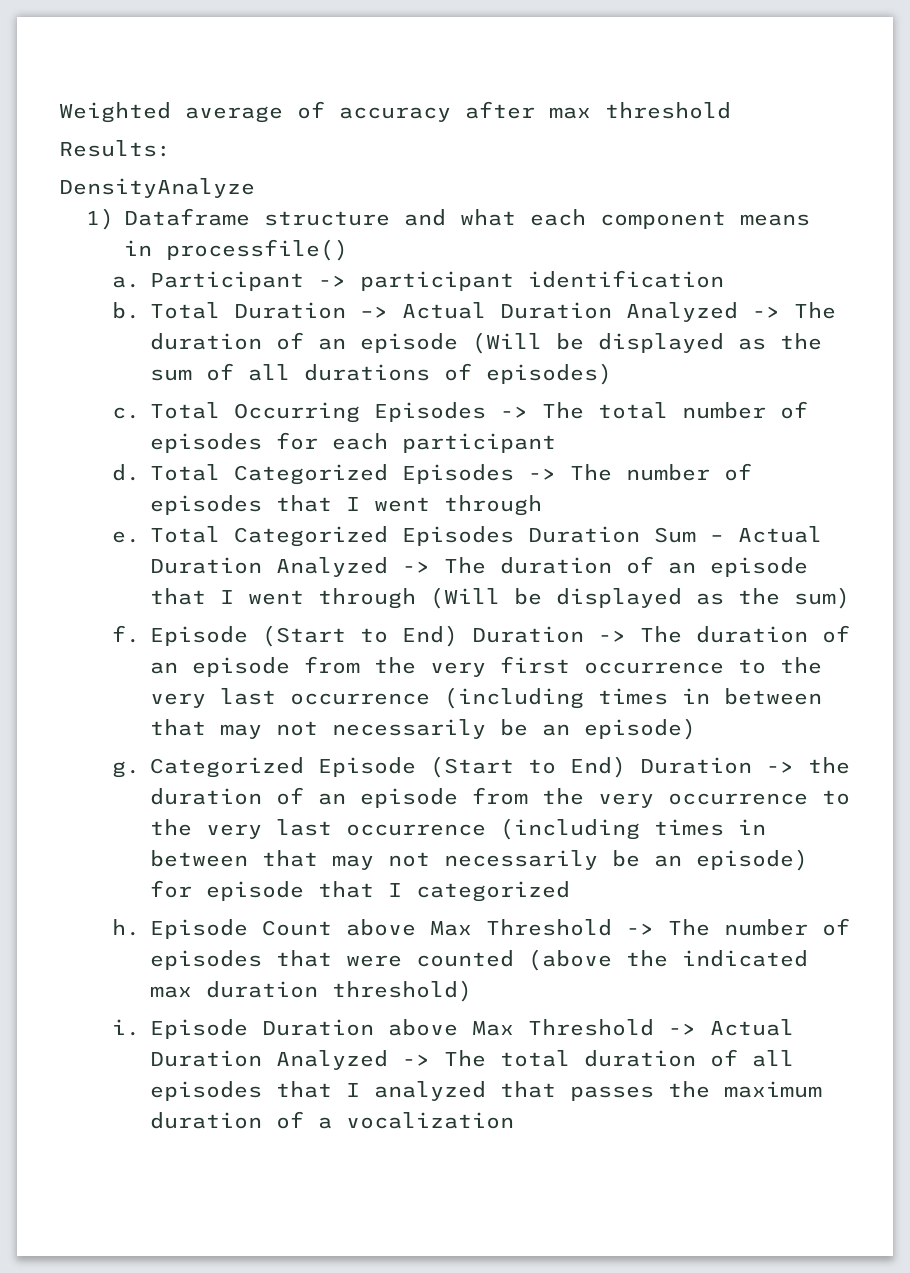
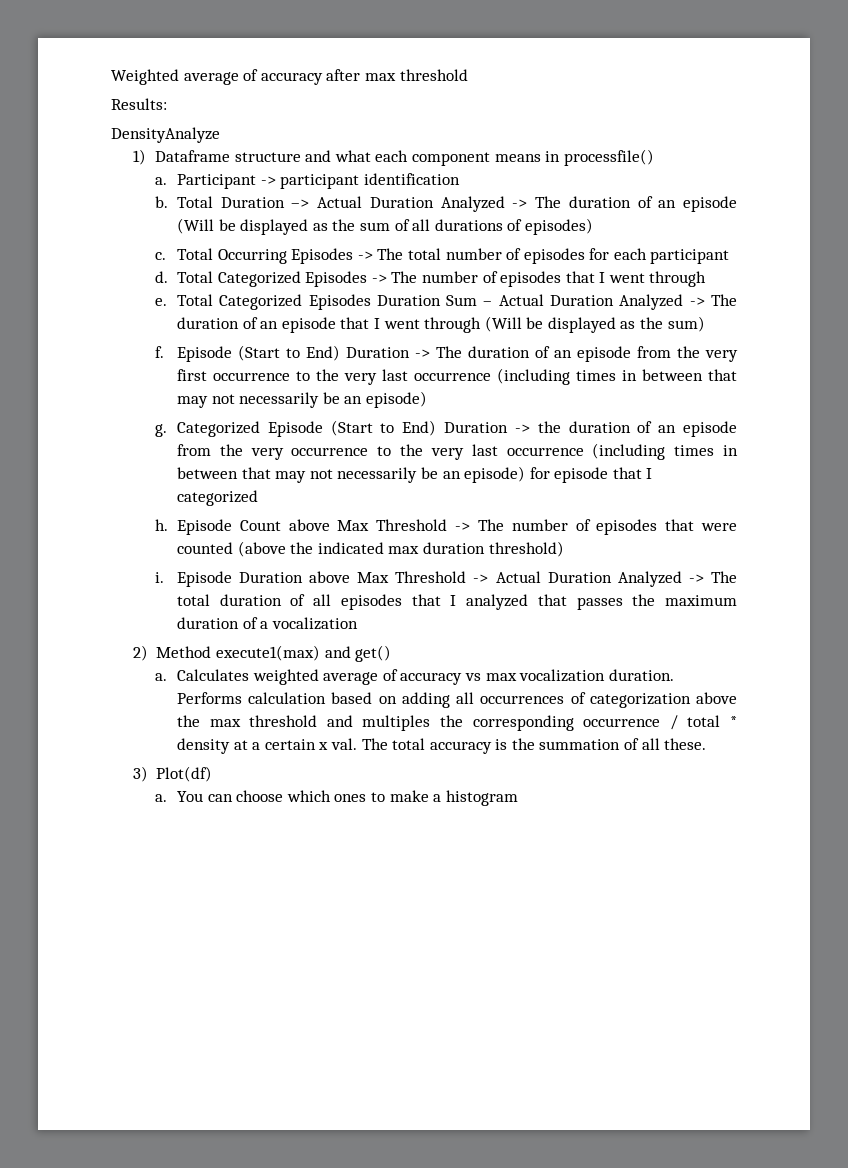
(515, 1120) none -> [132,645,392,662] [154,669,674,685] [176,692,737,708] [176,715,737,731] [176,738,707,754] [132,766,213,782] [154,790,518,806] // 2) Method execute1(max) and get() // a. Calculates weighted average of accuracy vs max vocalization duration. Performs calculation based on adding all occurrences of categorization above the max threshold and multiples the corresponding occurrence / total * density at a certain x val. The total accuracy is the summation of all these. // 3) Plot(df) // a. You can choose which ones to make a histogram

